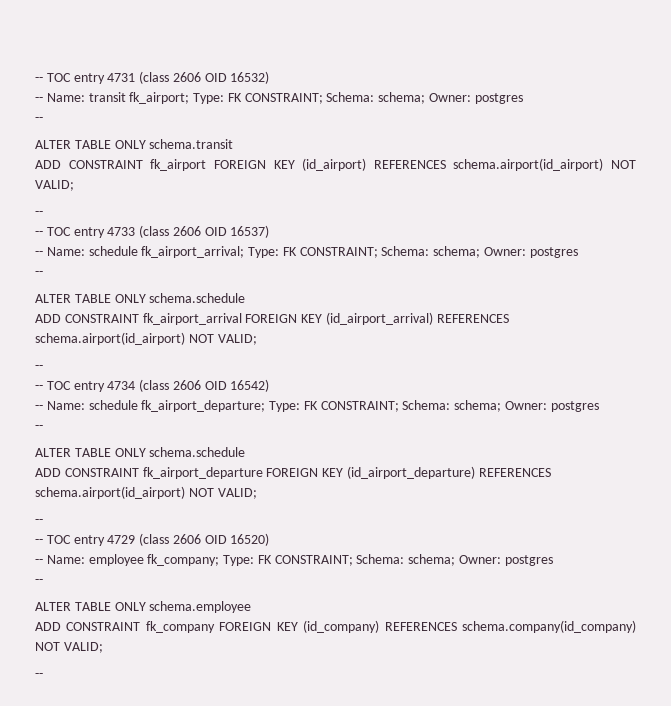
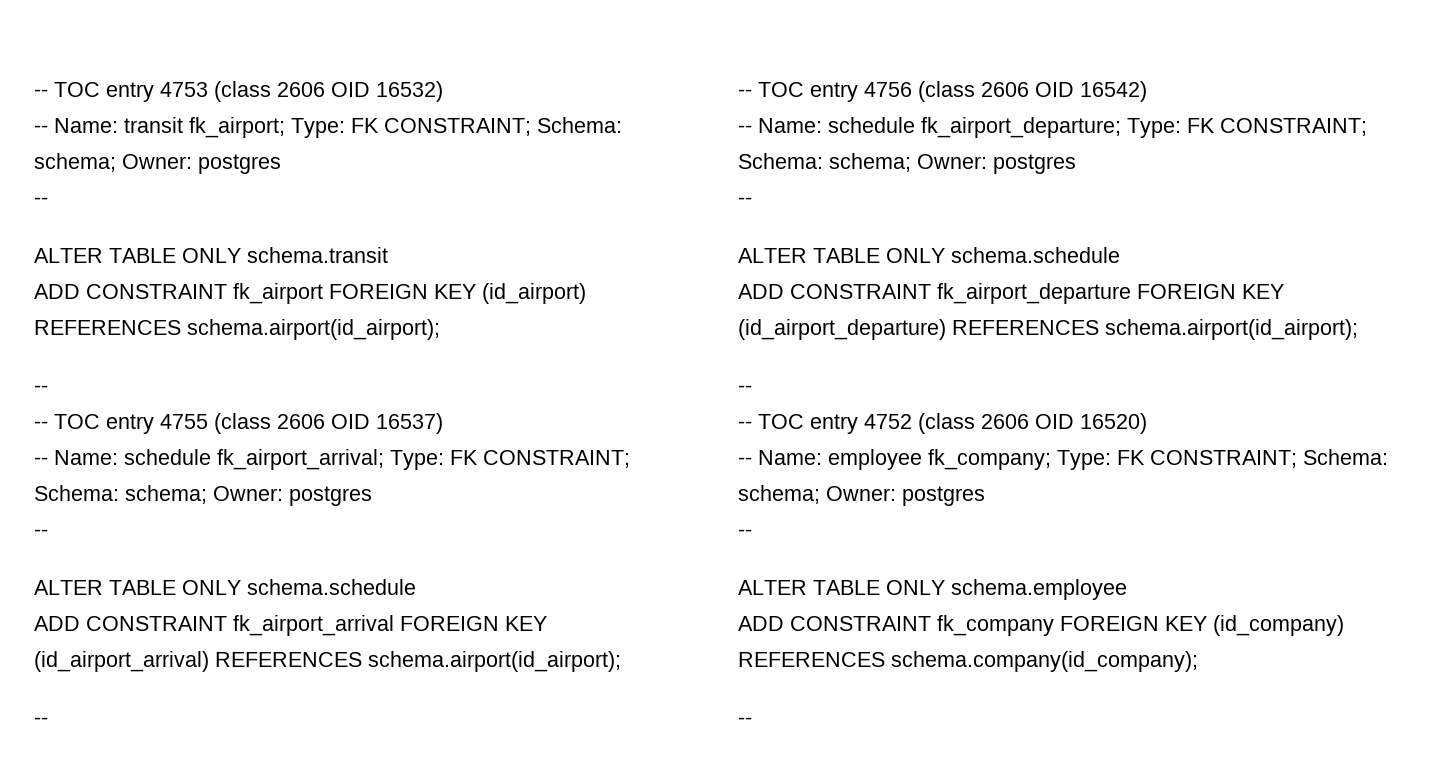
[35,73,136,84] -- TOC entry 4731 -> [34,82,208,102] -- TOC entry 4753
[453,158,636,171] [35,180,74,191] [35,211,43,216] [35,227,136,238] schema.airport(id_airport) NOT VALID; // -- // -- TOC entry 4733 -> [187,319,440,340] [34,385,48,393] [34,414,208,434] schema.airport(id_airport); // -- // -- TOC entry 4755
[35,332,257,345] [35,365,43,370] [35,381,136,392] schema.airport(id_airport) NOT VALID; // -- // -- TOC entry 4734 -> [368,651,621,672] [34,717,48,725] [738,82,912,102] schema.airport(id_airport); // -- // -- TOC entry 4756
[35,486,257,499] [35,519,43,524] [35,535,136,546] schema.airport(id_airport) NOT VALID; // -- // -- TOC entry 4729 -> [1105,319,1358,340] [738,385,752,393] [738,414,912,434] schema.airport(id_airport); // -- // -- TOC entry 4752
[462,620,636,633] [35,642,103,653] schema.company(id_company) NOT VALID; -> [891,651,1198,672] schema.company(id_company);

